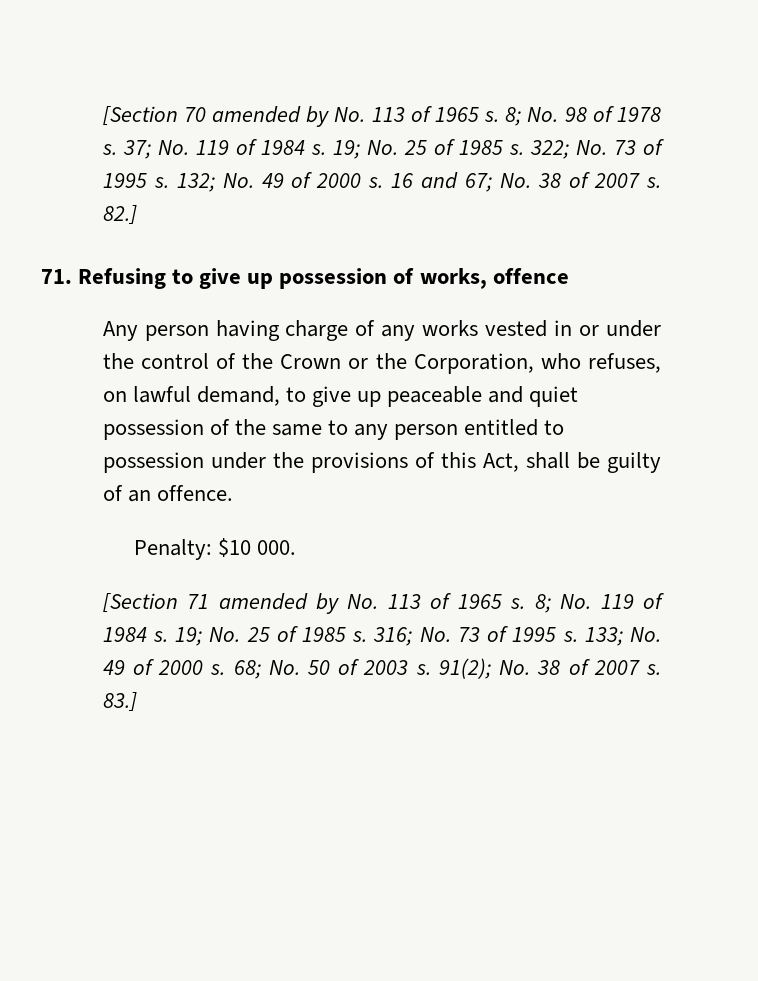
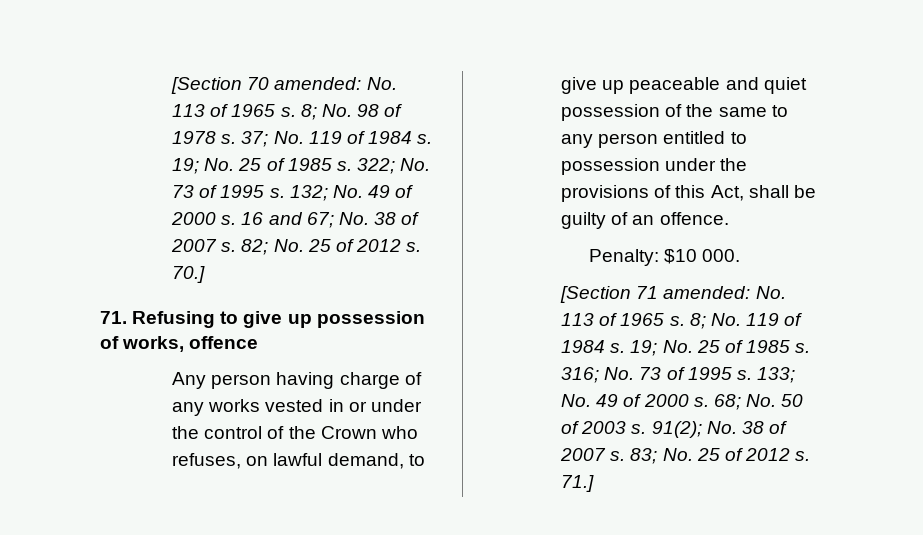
[212,106,330,127] amended by -> [274,77,362,90] amended:
[102,205,137,225] 82.] -> [241,239,422,255] [172,266,206,283] 82; No. 25 of 2012 s. 70.]
[348,353,534,374] or the Corporation, -> (377, 432) none
[218,593,340,614] amended by -> [663,286,751,299] amended:
[102,692,137,712] 83.] -> [630,448,811,464] [561,475,595,492] 83; No. 25 of 2012 s. 71.]

